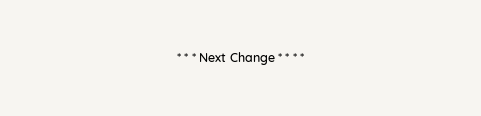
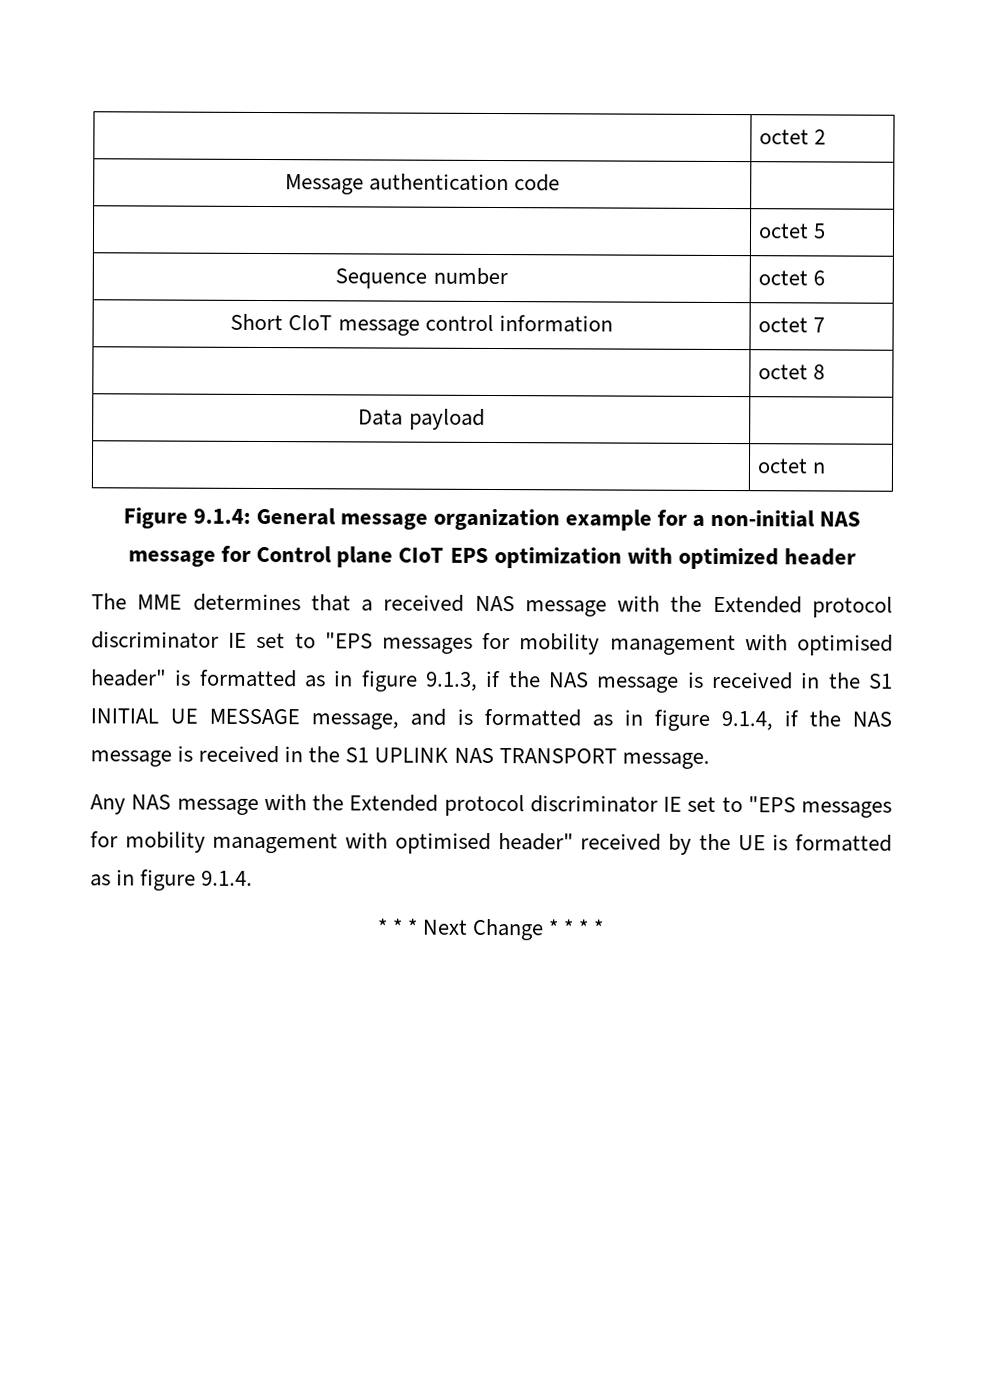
(177, 57) none -> [759,129,827,145] [284,173,561,195] [758,223,827,239] [335,267,508,289] [758,270,826,286] [230,313,613,336] [758,317,826,333] [758,364,826,380] [358,408,485,430] [757,458,827,474] [122,507,862,531] [128,545,856,570] [91,593,893,618] [91,631,893,656] [91,669,894,693] [90,708,892,731] [90,745,710,769] [90,794,892,818] [90,831,893,855] [90,869,254,891] | octet 2 // Message authentication code | // | octet 5 // Sequence number | octet 6 // Short CIoT message control information | octet 7 // | octet 8 // Data payload | // | octet n // Figure 9.1.4: General message organization example for a non-initial NAS message for Control plane CIoT EPS optimization with optimized header // The MME determines that a received NAS message with the Extended protocol discriminator IE set to "EPS messages for mobility management with optimised header" is formatted as in figure 9.1.3, if the NAS message is received in the S1 INITIAL UE MESSAGE message, and is formatted as in figure 9.1.4, if the NAS message is received in the S1 UPLINK NAS TRANSPORT message. // Any NAS message with the Extended protocol discriminator IE set to "EPS messages for mobility management with optimised header" received by the UE is formatted as in figure 9.1.4. //

